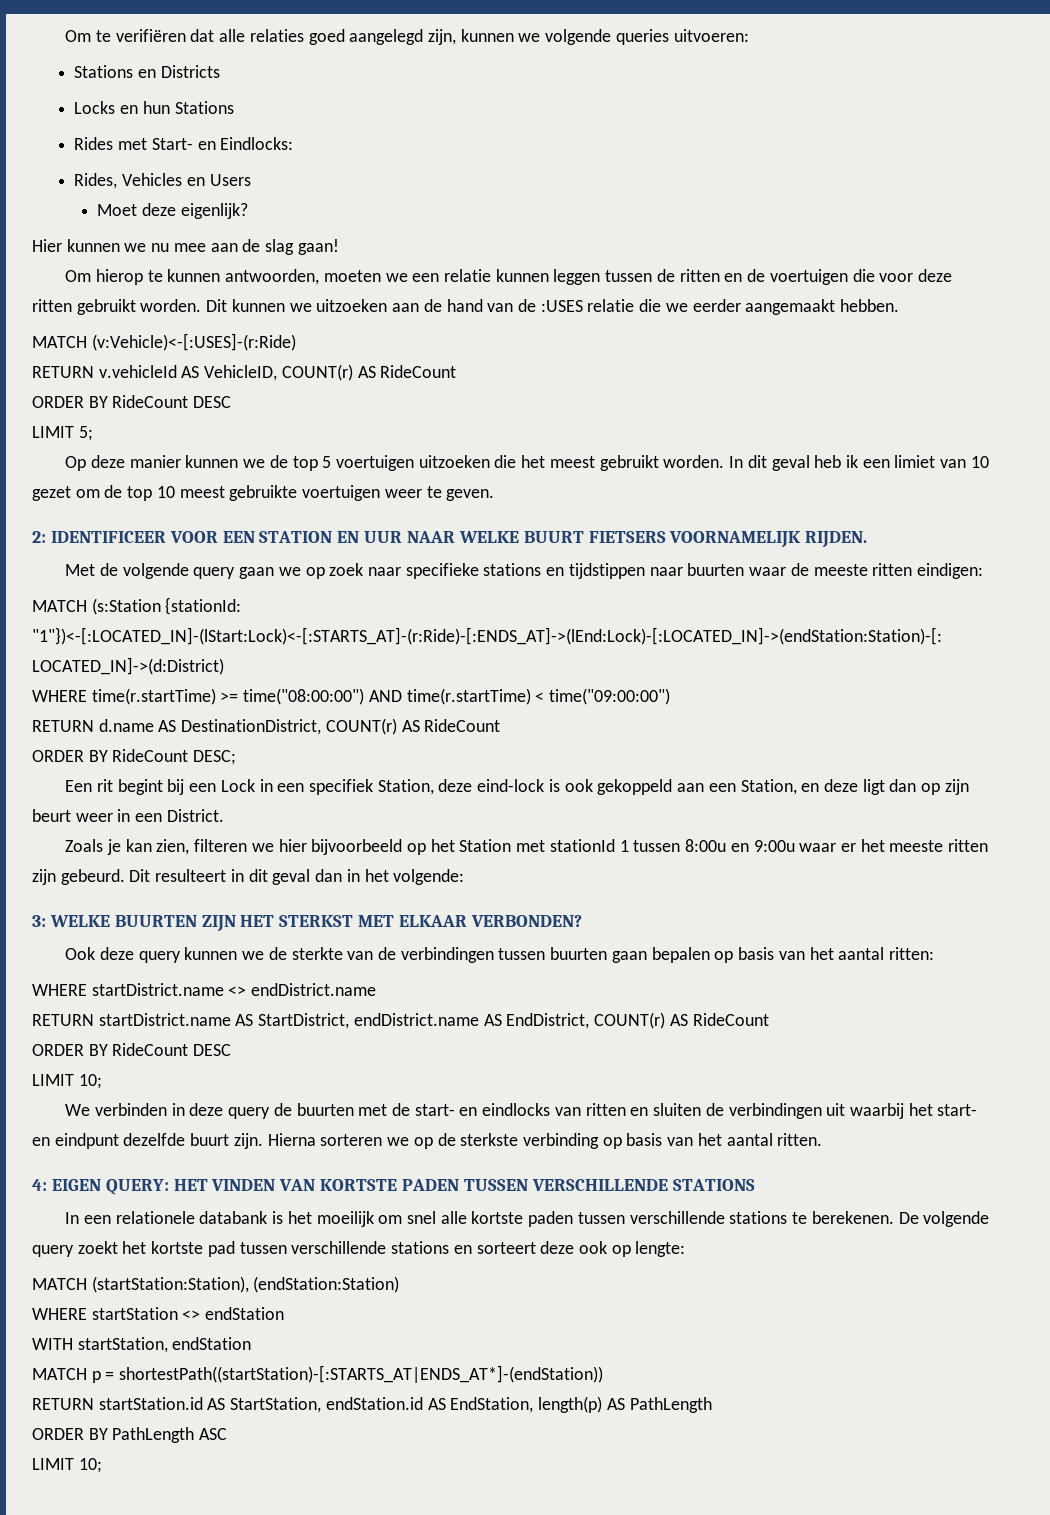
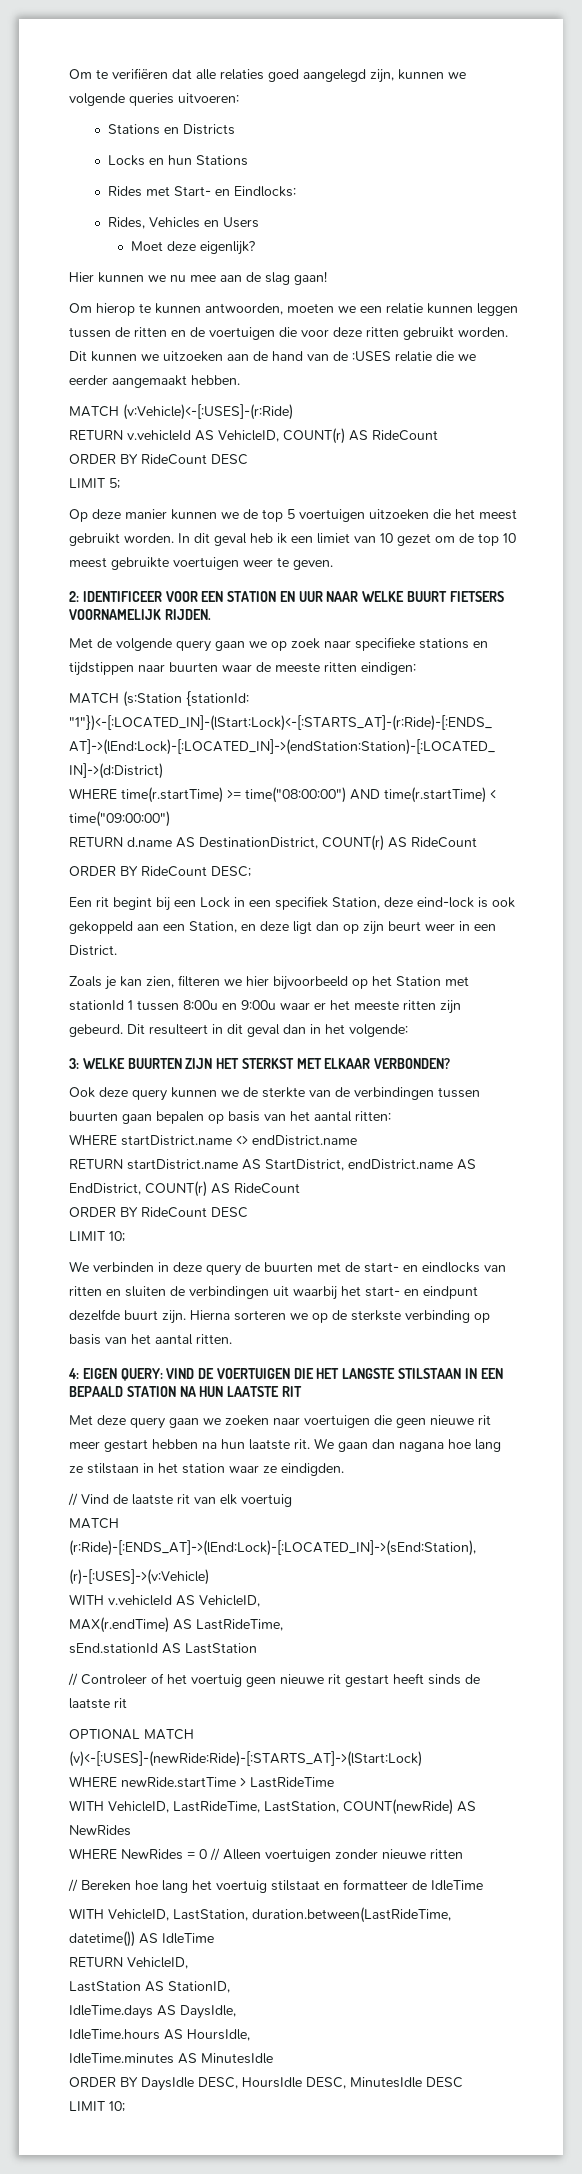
[173,1179,755,1191] [65,1211,990,1227] [32,1241,686,1257] [32,1276,400,1293] [32,1307,285,1320] [32,1337,252,1353] [32,1365,604,1383] [32,1396,712,1413] [32,1427,228,1443] HET VINDEN VAN KORTSTE PADEN TUSSEN VERSCHILLENDE STATIONS // In een relationele databank is het moeilijk om snel alle kortste paden tussen verschillende stations te berekenen. De volgende query zoekt het kortste pad tussen verschillende stations en sorteert deze ook op lengte: // MATCH (startStation:Station), (endStation:Station) // WHERE startStation <> endStation // WITH startStation, endStation // MATCH p = shortestPath((startStation)-[:STARTS_AT|ENDS_AT*]-(endStation)) // RETURN startStation.id AS StartStation, endStation.id AS EndStation, length(p) AS PathLength // ORDER BY PathLength ASC -> [166,1368,503,1379] [69,1386,302,1397] [69,1415,491,1429] [69,1438,501,1452] [69,1463,344,1476] [68,1493,292,1507] [69,1518,119,1529] [69,1540,476,1556] [69,1569,209,1585] [69,1594,260,1607] [69,1617,283,1633] [69,1643,257,1654] [68,1673,480,1687] [69,1698,127,1709] [69,1729,194,1740] [69,1751,422,1767] [69,1776,334,1788] [69,1799,476,1815] [69,1825,131,1836] [69,1848,463,1862] [68,1879,483,1893] [69,1907,451,1923] [69,1931,214,1947] [69,1957,188,1969] [69,1981,230,1993] [69,2005,236,2019] [69,2029,250,2041] [69,2053,273,2064] [69,2077,463,2091] VIND DE VOERTUIGEN DIE HET LANGSTE STILSTAAN IN EEN BEPAALD STATION NA HUN LAATSTE RIT // Met deze query gaan we zoeken naar voertuigen die geen nieuwe rit meer gestart hebben na hun laatste rit. We gaan dan nagana hoe lang ze stilstaan in het station waar ze eindigden. // // Vind de laatste rit van elk voertuig // MATCH (r:Ride)-[:ENDS_AT]->(lEnd:Lock)-[:LOCATED_IN]->(sEnd:Station), // (r)-[:USES]->(v:Vehicle) // WITH v.vehicleId AS VehicleID, // MAX(r.endTime) AS LastRideTime, // sEnd.stationId AS LastStation // // Controleer of het voertuig geen nieuwe rit gestart heeft sinds de laatste rit // OPTIONAL MATCH (v)<-[:USES]-(newRide:Ride)-[:STARTS_AT]->(lStart:Lock) // WHERE newRide.startTime > LastRideTime // WITH VehicleID, LastRideTime, LastStation, COUNT(newRide) AS NewRides // WHERE NewRides = 0 // Alleen voertuigen zonder nieuwe ritten // // Bereken hoe lang het voertuig stilstaat en formatteer de IdleTime // WITH VehicleID, LastStation, duration.between(LastRideTime, datetime()) AS IdleTime // RETURN VehicleID, // LastStation AS StationID, // IdleTime.days AS DaysIdle, // IdleTime.hours AS HoursIdle, // IdleTime.minutes AS MinutesIdle // ORDER BY DaysIdle DESC, HoursIdle DESC, MinutesIdle DESC

